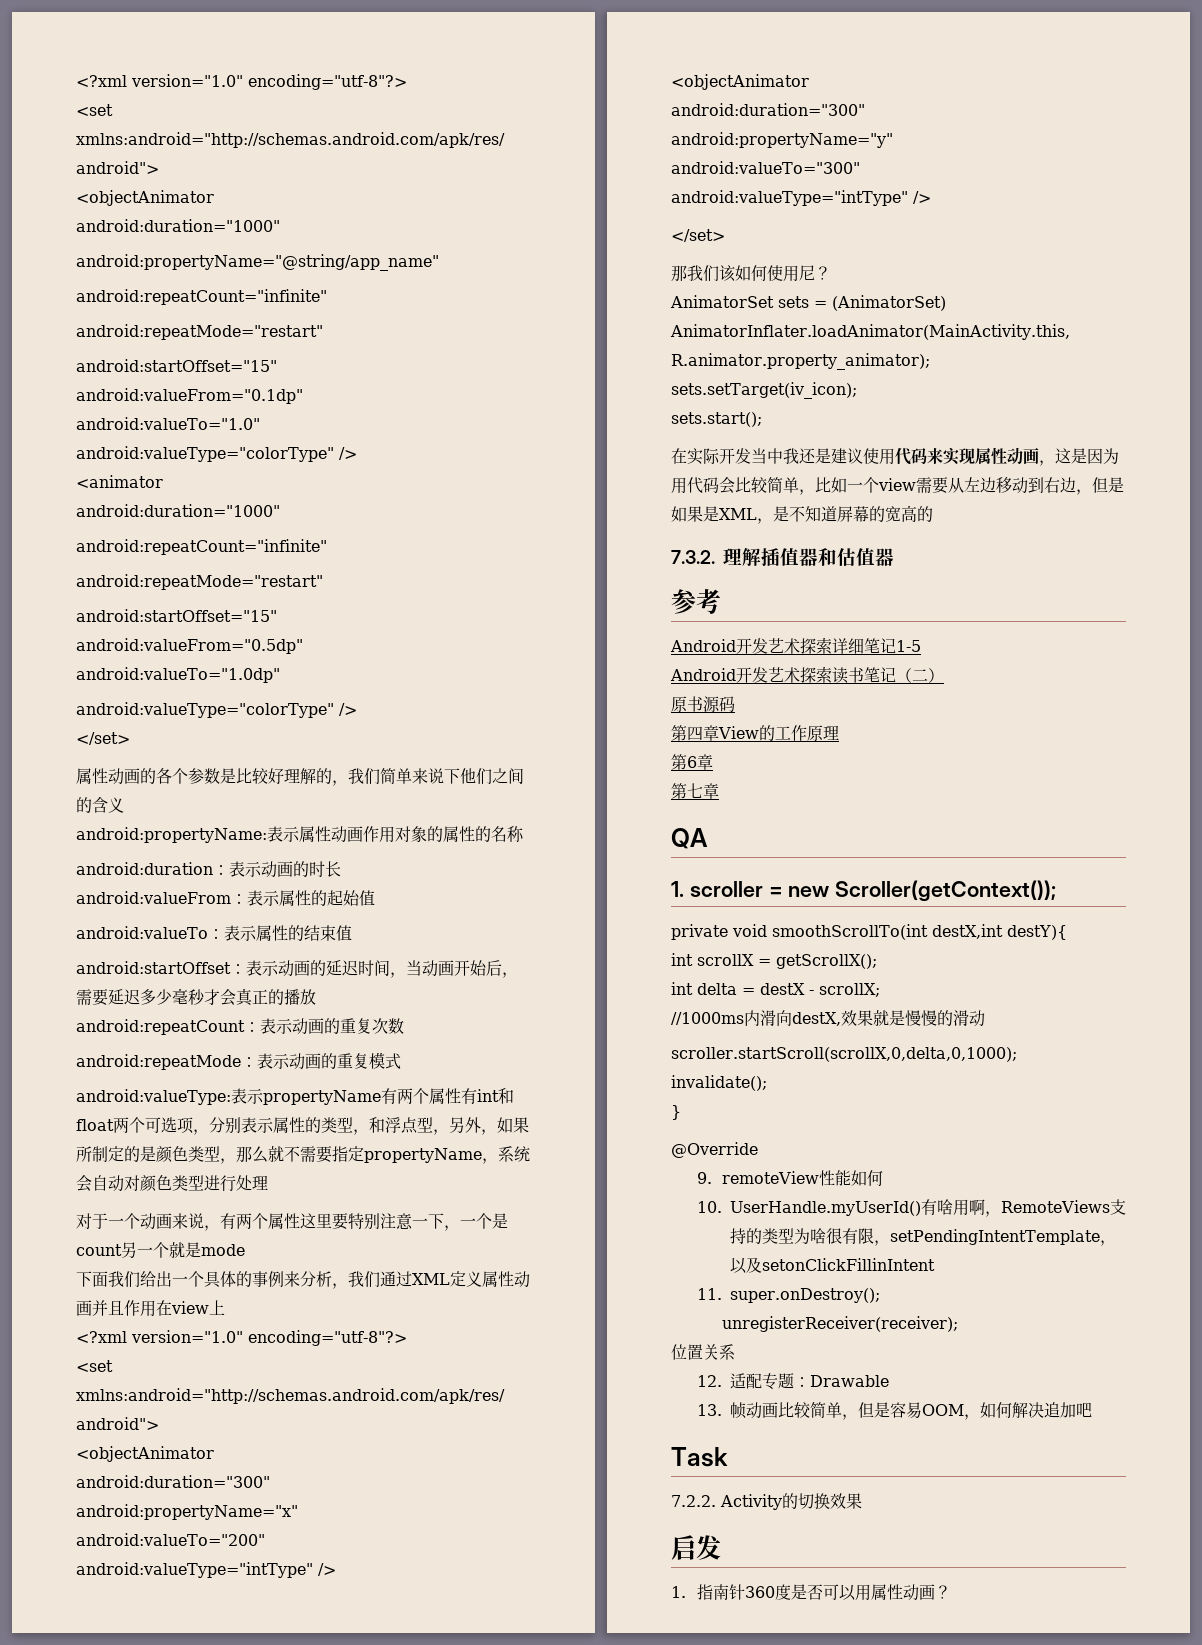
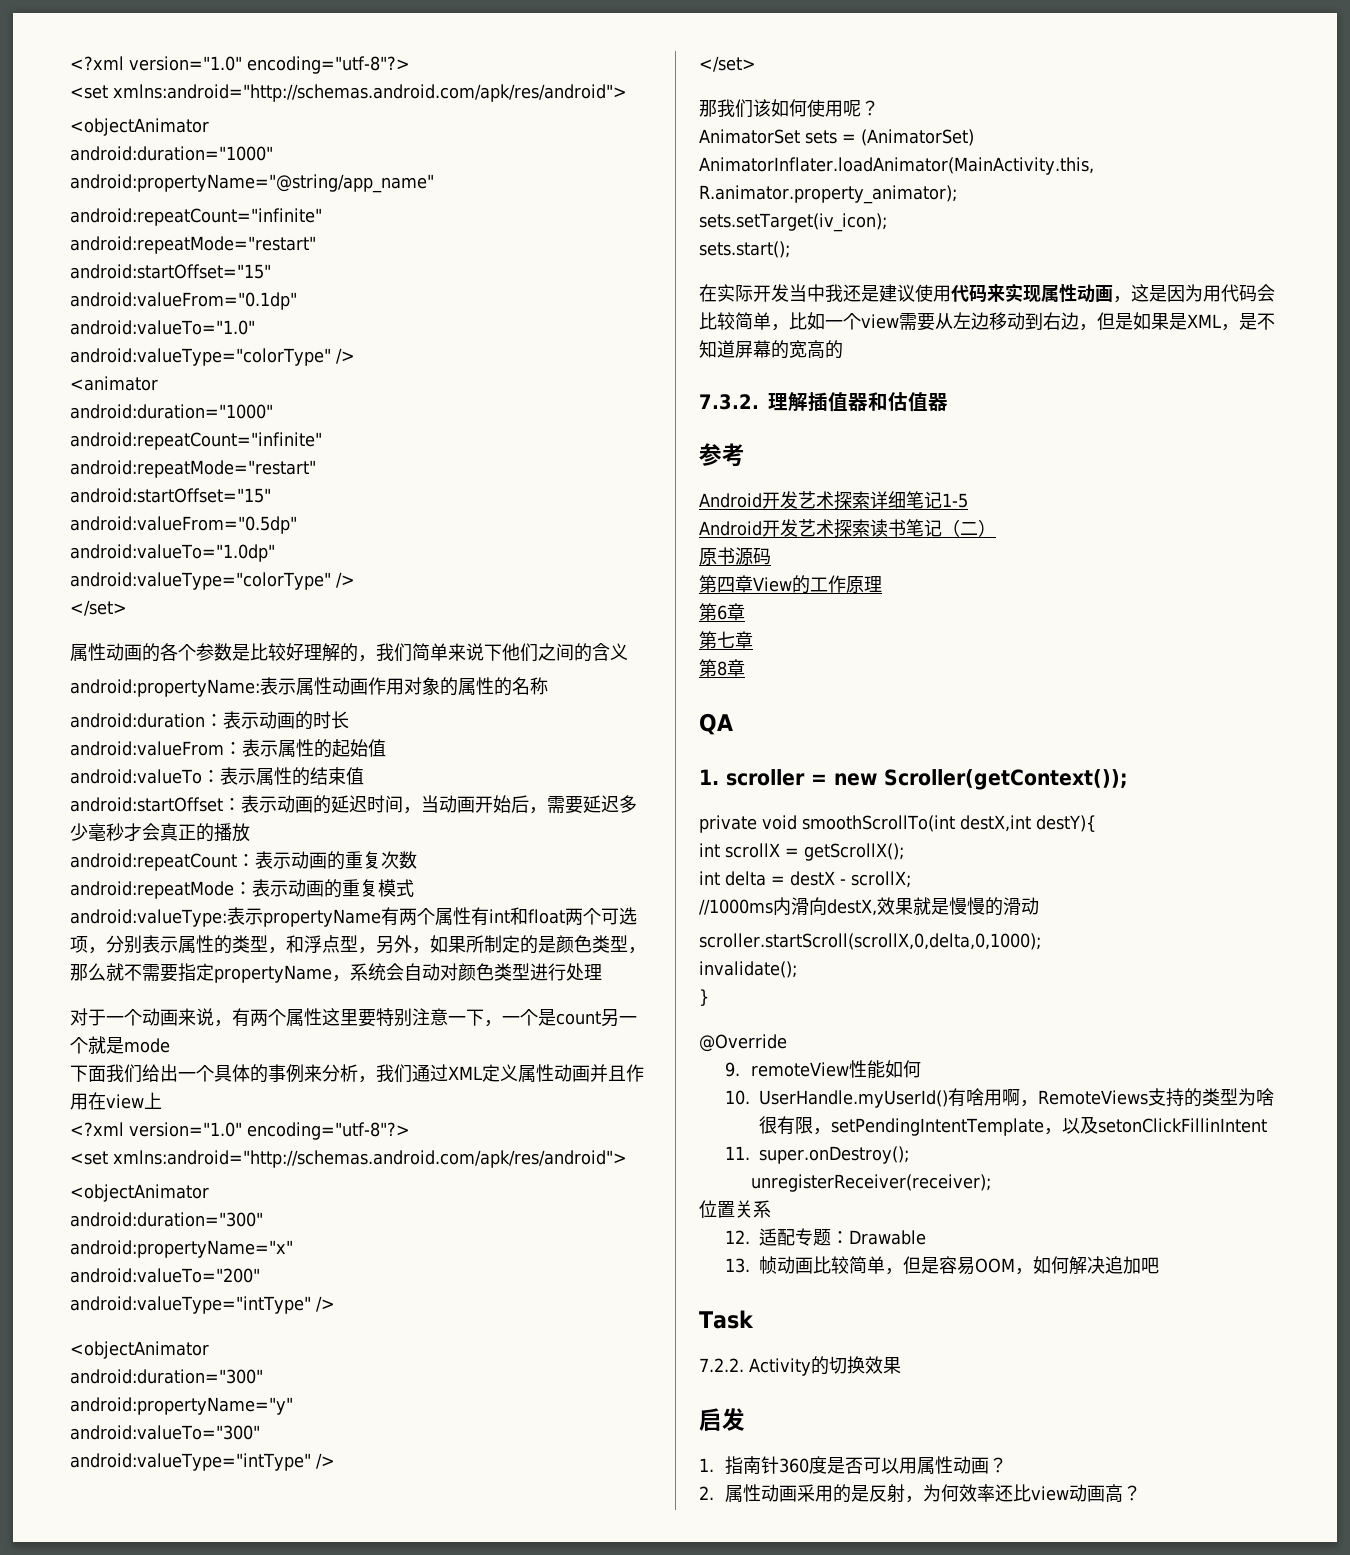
[799,265,815,281] 尼 -> [843,100,861,117] 呢
(719, 791) none -> [699,659,745,677] // 第8章
(951, 1592) none -> [699,1484,1141,1503] // 2.属性动画采用的是反射，为何效率还比view动画高？

